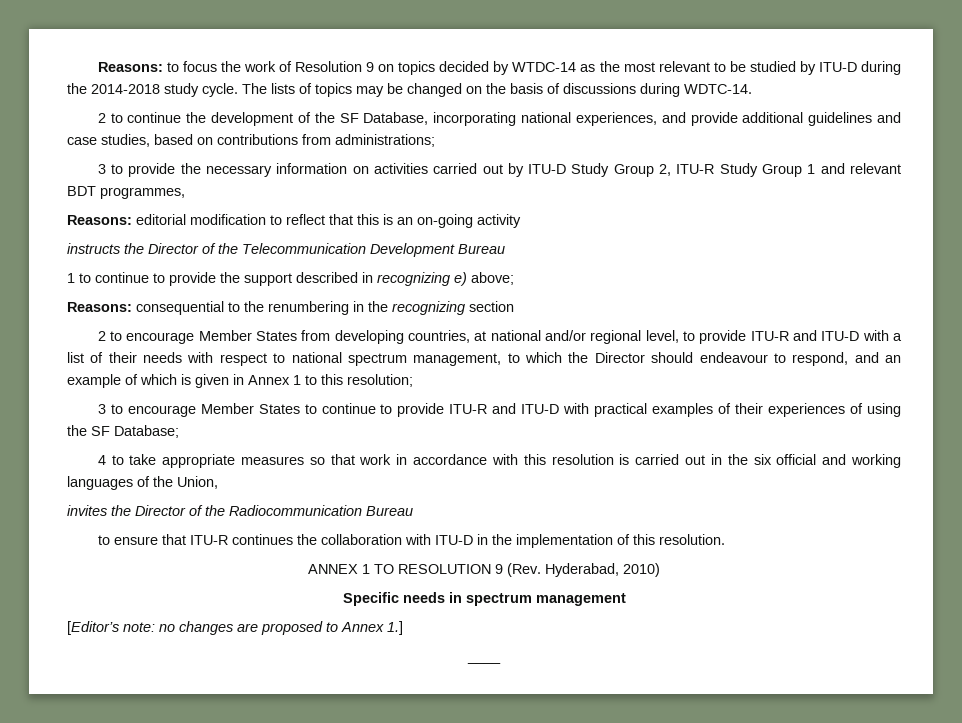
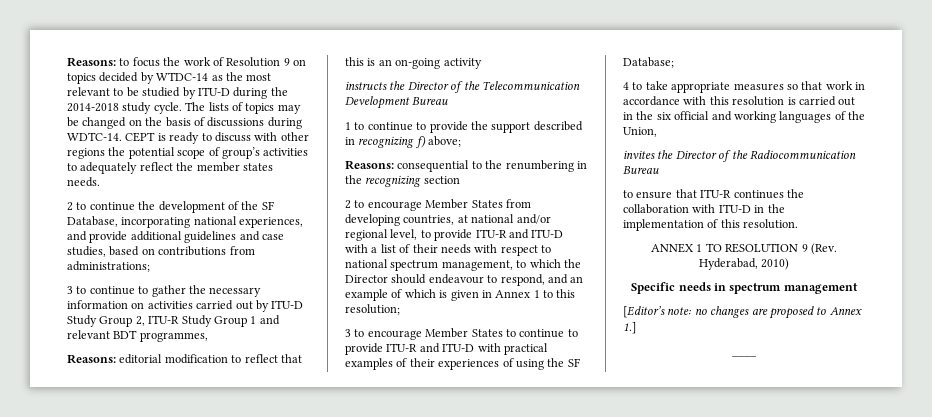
(752, 89) none -> [125,132,309,144] [67,147,309,159] [67,162,273,174] [67,177,100,187] CEPT is ready to discuss with other regions the potential scope of group’s activities to adequately reflect the member states needs.
[128,163,176,177] provide -> [89,285,186,297] continue to gather
[454,272,467,286] e) -> [415,136,426,148] f)

